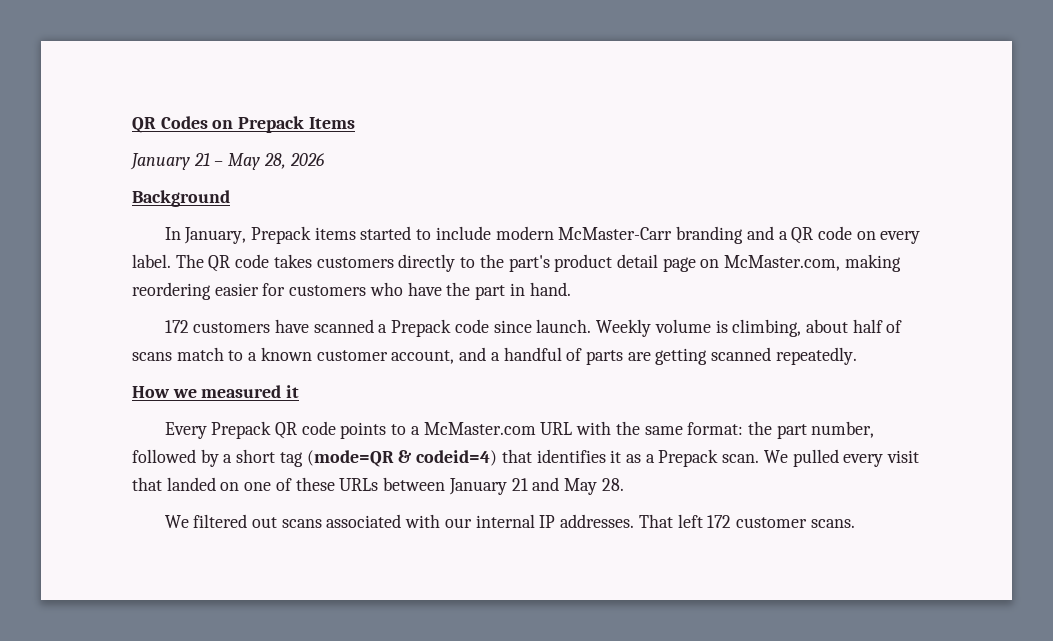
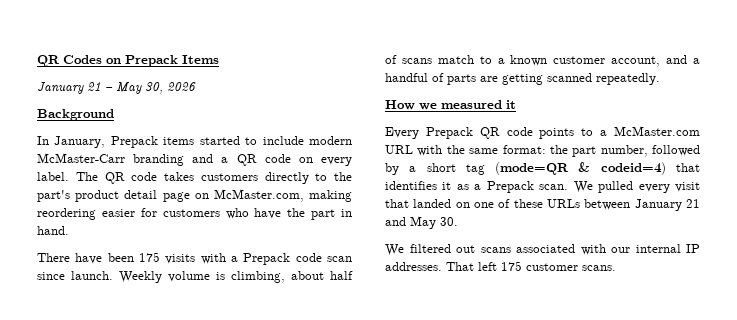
[263,153,286,169] 28, -> [145,82,163,94] 30,
[164,319,374,333] 172 customers have scanned -> [37,252,226,264] There have been 175 visits with
(489, 326) none -> [327,256,352,262] scan
[601,478,624,491] 28. -> [440,217,458,226] 30.
[707,515,732,528] 172 -> [501,261,522,271] 175

